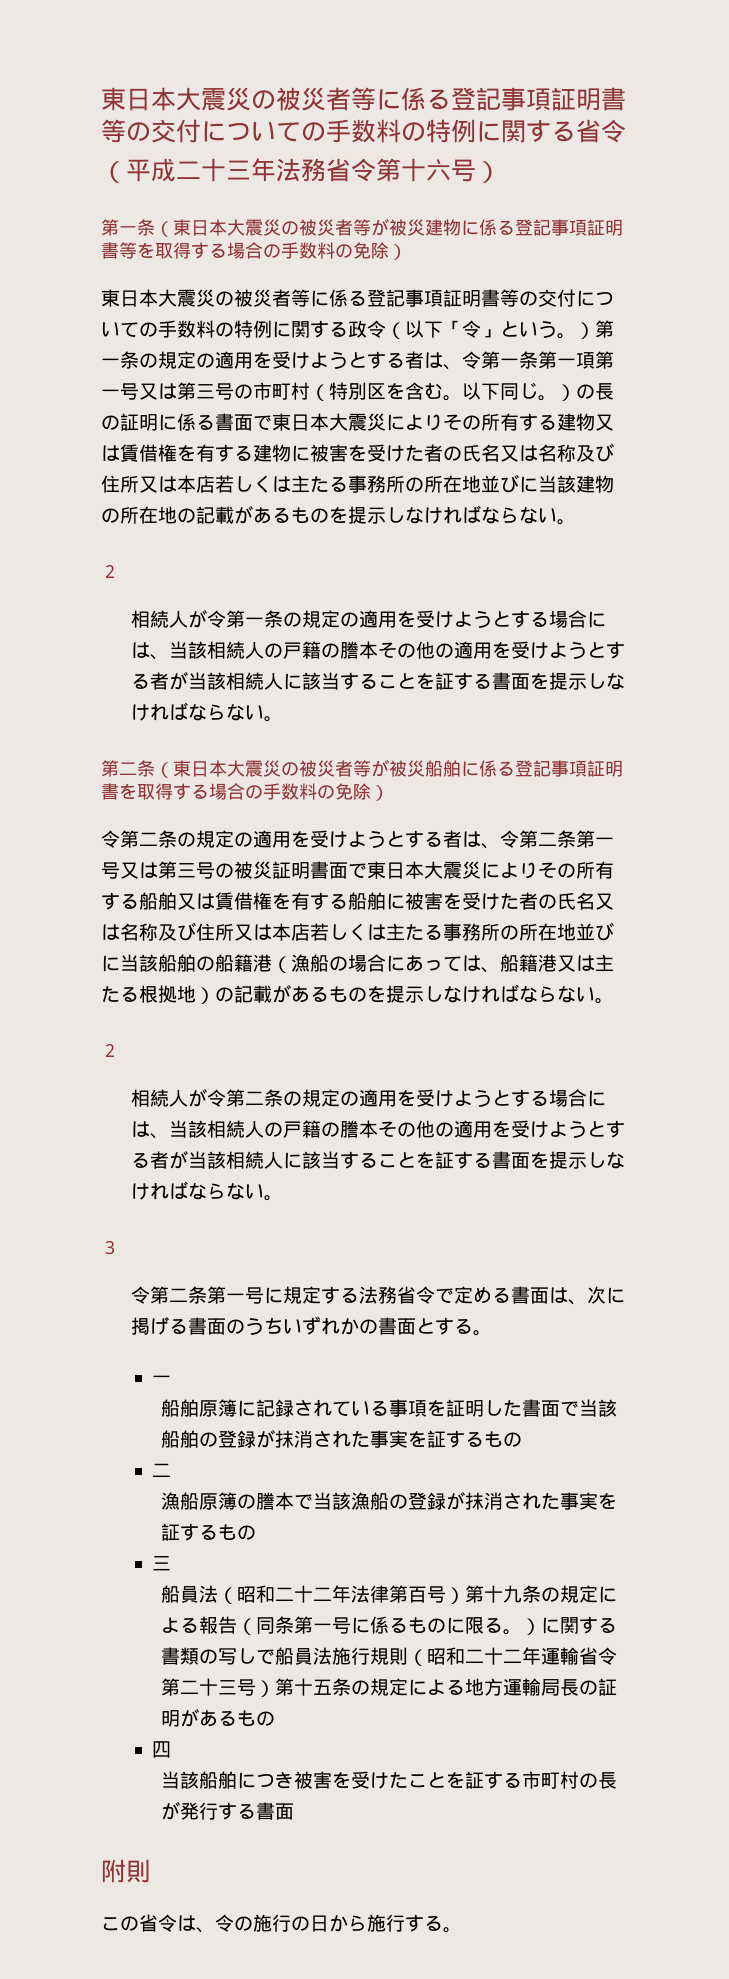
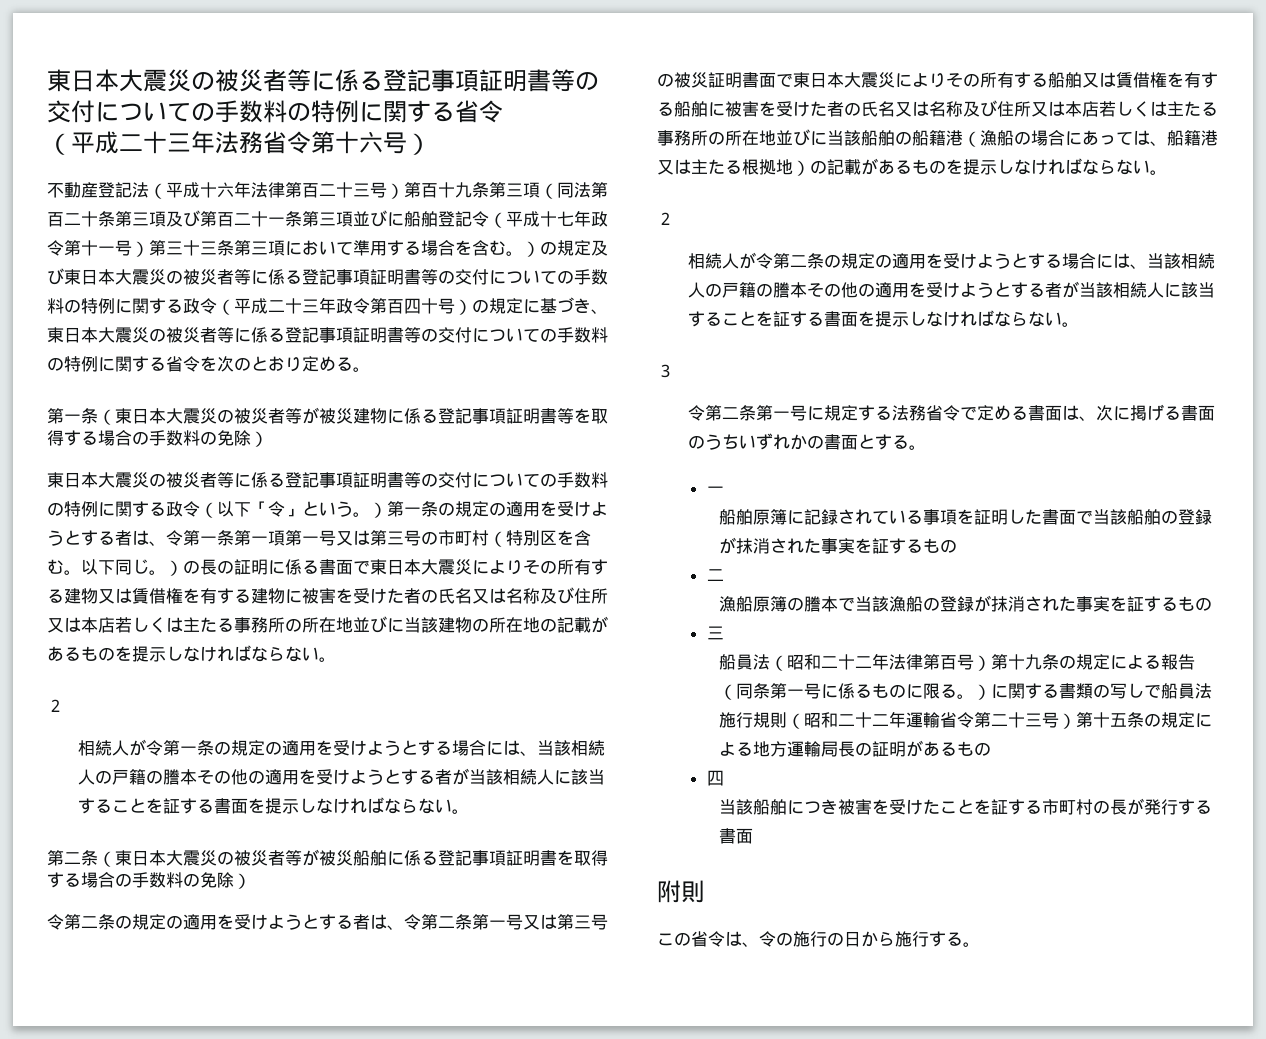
(501, 172) none -> [47,181,608,199] [47,210,608,228] [47,240,608,257] [47,268,608,285] [47,297,608,315] [47,327,608,343] [47,356,370,372] // 不動産登記法（平成十六年法律第百二十三号）第百十九条第三項（同法第百二十条第三項及び第百二十一条第三項並びに船舶登記令（平成十七年政令第十一号）第三十三条第三項において準用する場合を含む。）の規定及び東日本大震災の被災者等に係る登記事項証明書等の交付についての手数料の特例に関する政令（平成二十三年政令第百四十号）の規定に基づき、東日本大震災の被災者等に係る登記事項証明書等の交付についての手数料の特例に関する省令を次のとおり定める。

